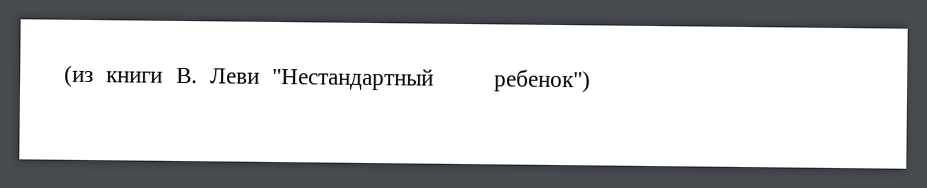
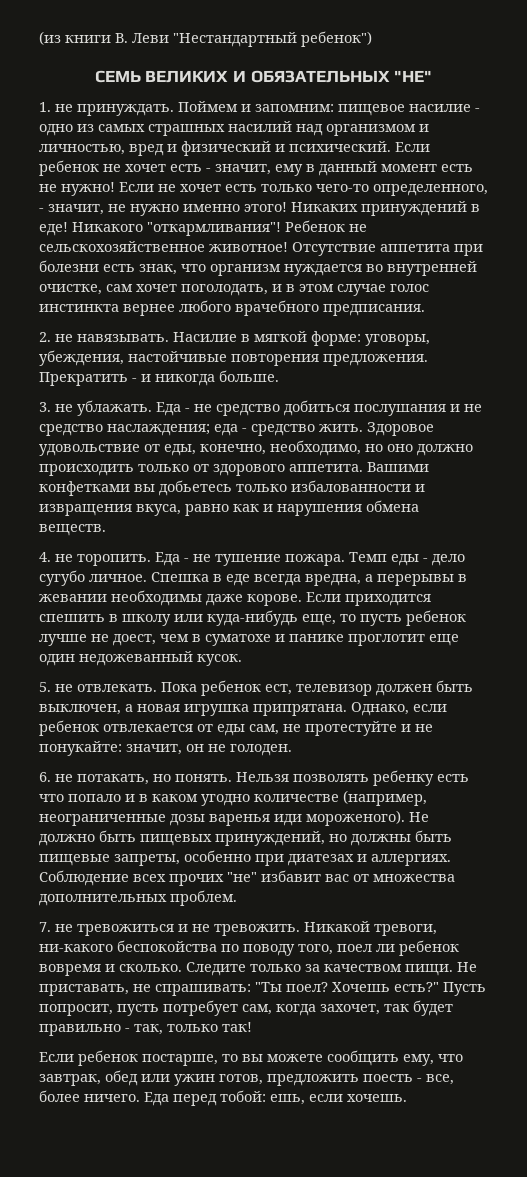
(591, 81) none -> [94,70,433,83] [39,101,480,116] [39,121,429,136] [39,141,430,156] [39,160,473,176] [39,182,488,196] [39,201,480,216] [39,220,367,236] [39,241,483,256] [39,260,477,276] [39,284,429,296] [39,300,425,316] [39,331,430,346] [39,350,428,366] [39,370,279,386] [39,400,482,416] [39,422,434,436] [39,440,473,456] [39,462,429,476] [39,480,425,496] [39,500,419,516] [39,524,106,536] [39,552,465,566] [39,570,467,586] [39,590,431,606] [39,610,466,626] [39,634,459,646] [39,651,242,666] [39,680,473,696] [39,702,447,716] [39,720,433,736] [39,741,292,756] [39,770,469,786] [39,790,427,806] [39,810,429,826] [39,830,452,846] [39,850,451,866] [39,870,455,886] [39,890,237,906] [39,921,437,936] [39,940,459,956] [39,962,477,976] [39,982,486,996] [39,1000,453,1016] [39,1022,252,1036] [39,1050,463,1066] [39,1070,454,1086] [39,1090,407,1106] // СЕМЬ ВЕЛИКИХ И ОБЯЗАТЕЛЬНЫХ "НЕ" // 1. не принуждать. Поймем и запомним: пищевое насилие - одно из самых страшных насилий над организмом и личностью, вред и физический и психический. Если ребенок не хочет есть - значит, ему в данный момент есть не нужно! Если не хочет есть только чего-то определенного, - значит, не нужно именно этого! Никаких принуждений в еде! Никакого "откармливания"! Ребенок не сельскохозяйственное животное! Отсутствие аппетита при болезни есть знак, что организм нуждается во внутренней очистке, сам хочет поголодать, и в этом случае голос инстинкта вернее любого врачебного предписания. // 2. не навязывать. Насилие в мягкой форме: уговоры, убеждения, настойчивые повторения предложения. Прекратить - и никогда больше. // 3. не ублажать. Еда - не средство добиться послушания и не средство наслаждения; еда - средство жить. Здоровое удовольствие от еды, конечно, необходимо, но оно должно происходить только от здорового аппетита. Вашими конфетками вы добьетесь только избалованности и извращения вкуса, равно как и нарушения обмена веществ. // 4. не торопить. Еда - не тушение пожара. Темп еды - дело сугубо личное. Спешка в еде всегда вредна, а перерывы в жевании необходимы даже корове. Если приходится спешить в школу или куда-нибудь еще, то пусть ребенок лучше не доест, чем в суматохе и панике проглотит еще один недожеванный кусок. // 5. не отвлекать. Пока ребенок ест, телевизор должен быть выключен, а новая игрушка припрятана. Однако, если ребенок отвлекается от еды сам, не протестуйте и не понукайте: значит, он не голоден. // 6. не потакать, но понять. Нельзя позволять ребенку есть что попало и в каком угодно количестве (например, неограниченные дозы варенья иди мороженого). Не должно быть пищевых принуждений, но должны быть пищевые запреты, особенно при диатезах и аллергиях. Соблюдение всех прочих "не" избавит вас от множества дополнительных проблем. // 7. не тревожиться и не тревожить. Никакой тревоги, ни-какого беспокойства по поводу того, поел ли ребенок вовремя и сколько. Следите только за качеством пищи. Не приставать, не спрашивать: "Ты поел? Хочешь есть?" Пусть попросит, пусть потребует сам, когда захочет, так будет правильно - так, только так! // Если ребенок постарше, то вы можете сообщить ему, что завтрак, обед или ужин готов, предложить поесть - все, более ничего. Еда перед тобой: ешь, если хочешь.

